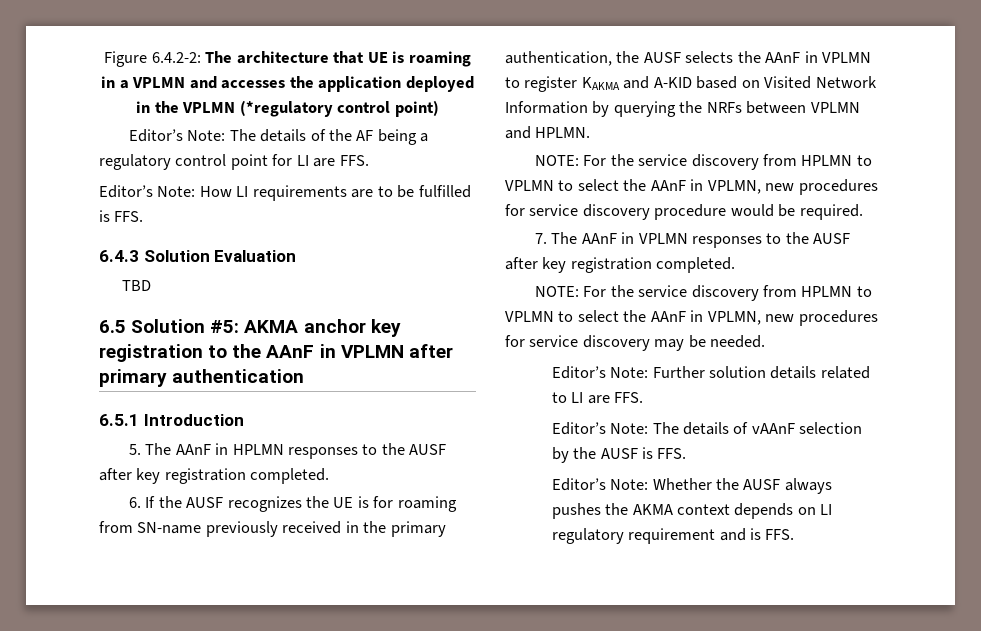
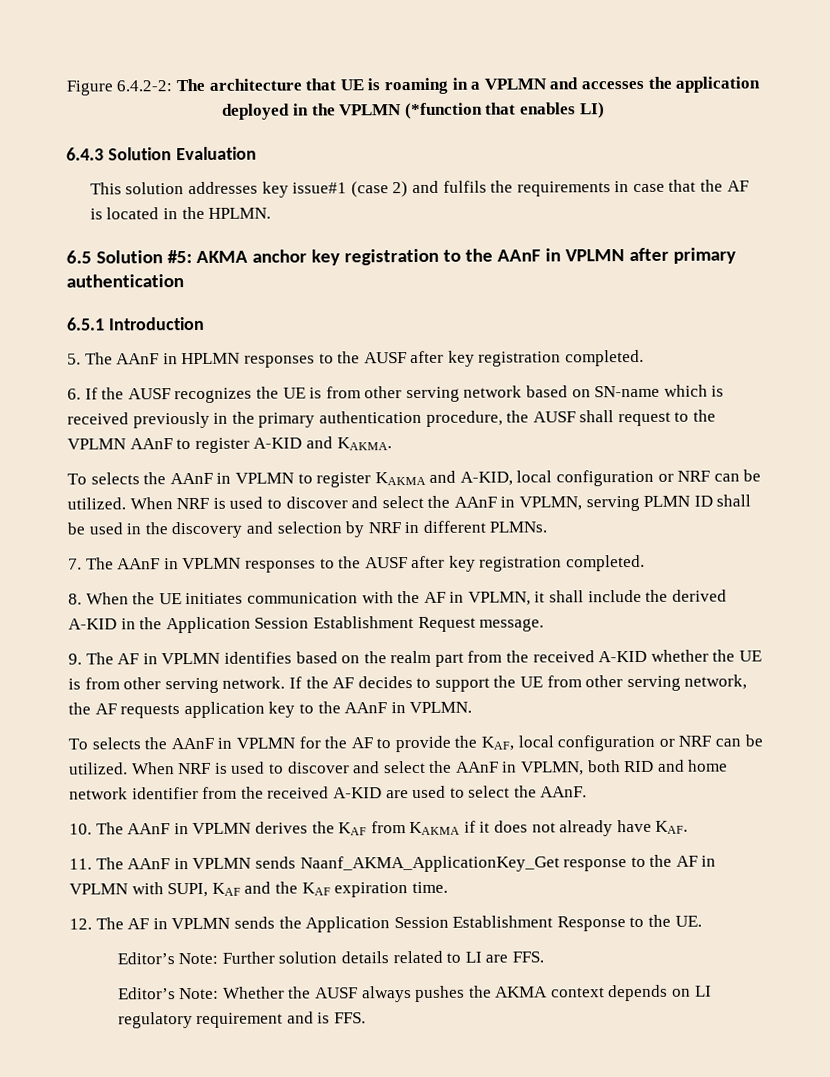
[239,100,439,117] [128,129,429,145] [99,154,369,170] [99,185,471,201] [99,210,144,222] [99,250,297,262] [122,280,152,291] (*regulatory control point) // Editor’s Note: The details of the AF being a regulatory control point for LI are FFS. // Editor’s Note: How LI requirements are to be fulfilled is FFS. // 6.4.3 Solution Evaluation // TBD -> [404,102,605,120] [66,146,257,161] [89,179,749,198] [89,206,272,220] (*function that enables LI) // 6.4.3 Solution Evaluation // This solution addresses key issue#1 (case 2) and fulfils the requirements in case that the AF is located in the HPLMN.
[373,496,457,512] [99,521,446,537] [505,51,681,66] for roaming from SN-name previously received in the primary authentication, the AUSF -> [325,384,725,403] [67,409,717,429] [67,436,392,453] [67,473,87,485] from other serving network based on SN-name which is received previously in the primary authentication procedure, the AUSF shall request to the VPLMN AAnF to register A-KID and KAKMA. // To
[653,76,877,89] [505,101,860,117] [505,126,591,139] [534,154,872,170] [505,179,878,195] [505,204,863,220] A-KID based on Visited Network Information by querying the NRFs between VPLMN and HPLMN. // NOTE: For the service discovery from HPLMN to VPLMN to select the AAnF in VPLMN, new procedures for service discovery procedure would be required. -> [459,469,762,487] [67,494,752,512] [67,520,548,539] A-KID, local configuration or NRF can be utilized. When NRF is used to discover and select the AAnF in VPLMN, serving PLMN ID shall be used in the discovery and selection by NRF in different PLMNs.
[534,285,872,301] [505,310,878,326] [505,335,766,351] NOTE: For the service discovery from HPLMN to VPLMN to select the AAnF in VPLMN, new procedures for service discovery may be needed. -> [68,589,727,606] [68,616,545,634] [68,649,763,667] [68,674,748,694] [68,701,473,719] [68,734,763,753] [69,759,729,776] [69,785,588,800] [69,819,689,837] [69,854,717,873] [69,881,448,898] [69,914,702,933] 8. When the UE initiates communication with the AF in VPLMN, it shall include the derived A-KID in the Application Session Establishment Request message. // 9. The AF in VPLMN identifies based on the realm part from the received A-KID whether the UE is from other serving network. If the AF decides to support the UE from other serving network, the AF requests application key to the AAnF in VPLMN. // To selects the AAnF in VPLMN for the AF to provide the KAF, local configuration or NRF can be utilized. When NRF is used to discover and select the AAnF in VPLMN, both RID and home network identifier from the received A-KID are used to select the AAnF. // 10. The AAnF in VPLMN derives the KAF from KAKMA if it does not already have KAF. // 11. The AAnF in VPLMN sends Naanf_AKMA_ApplicationKey_Get response to the AF in VPLMN with SUPI, KAF and the KAF expiration time. // 12. The AF in VPLMN sends the Application Session Establishment Response to the UE.
[551,422,863,435] [551,447,687,463] // Editor’s Note: The details of vAAnF selection by the AUSF is FFS. -> (544, 957) none

